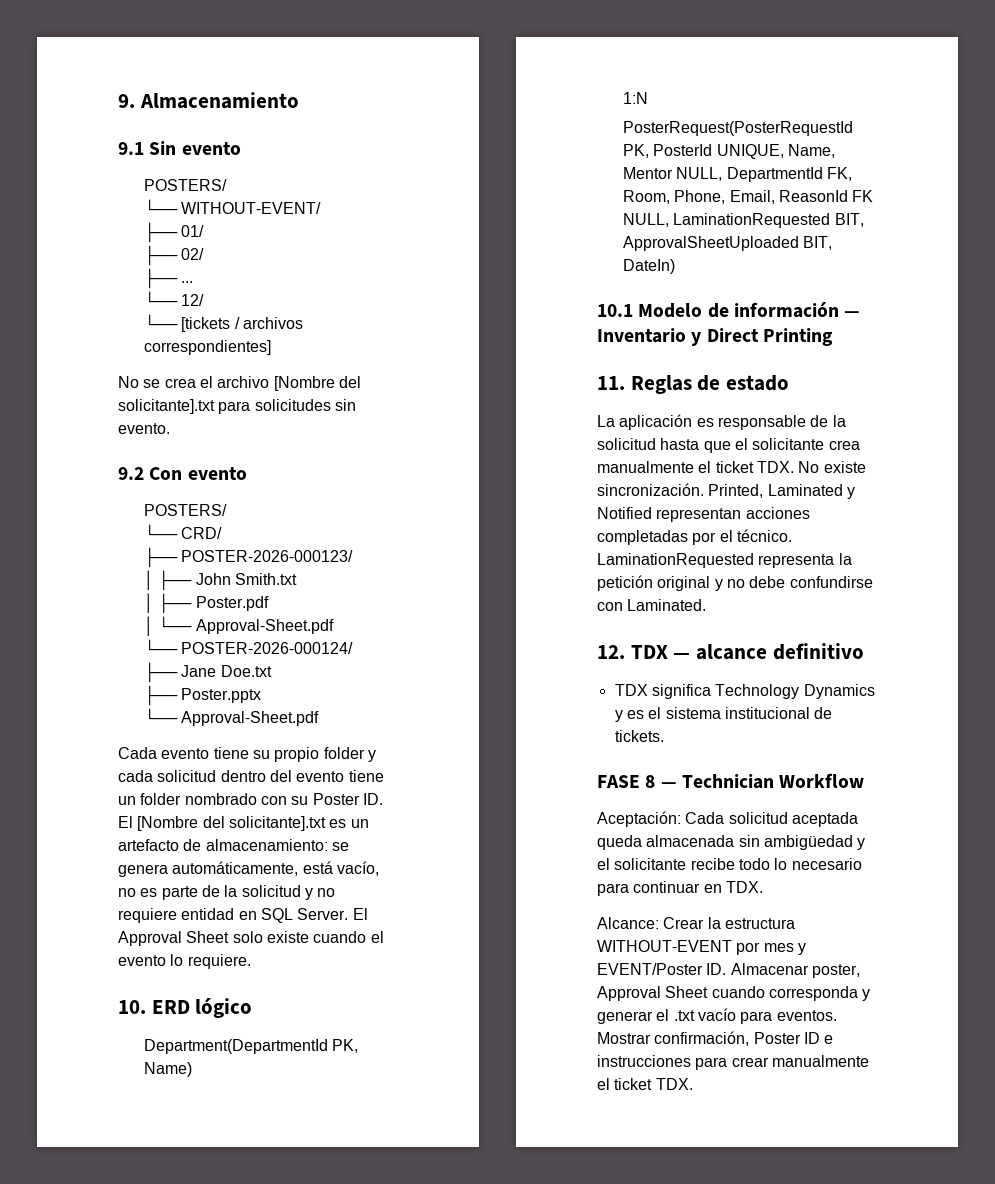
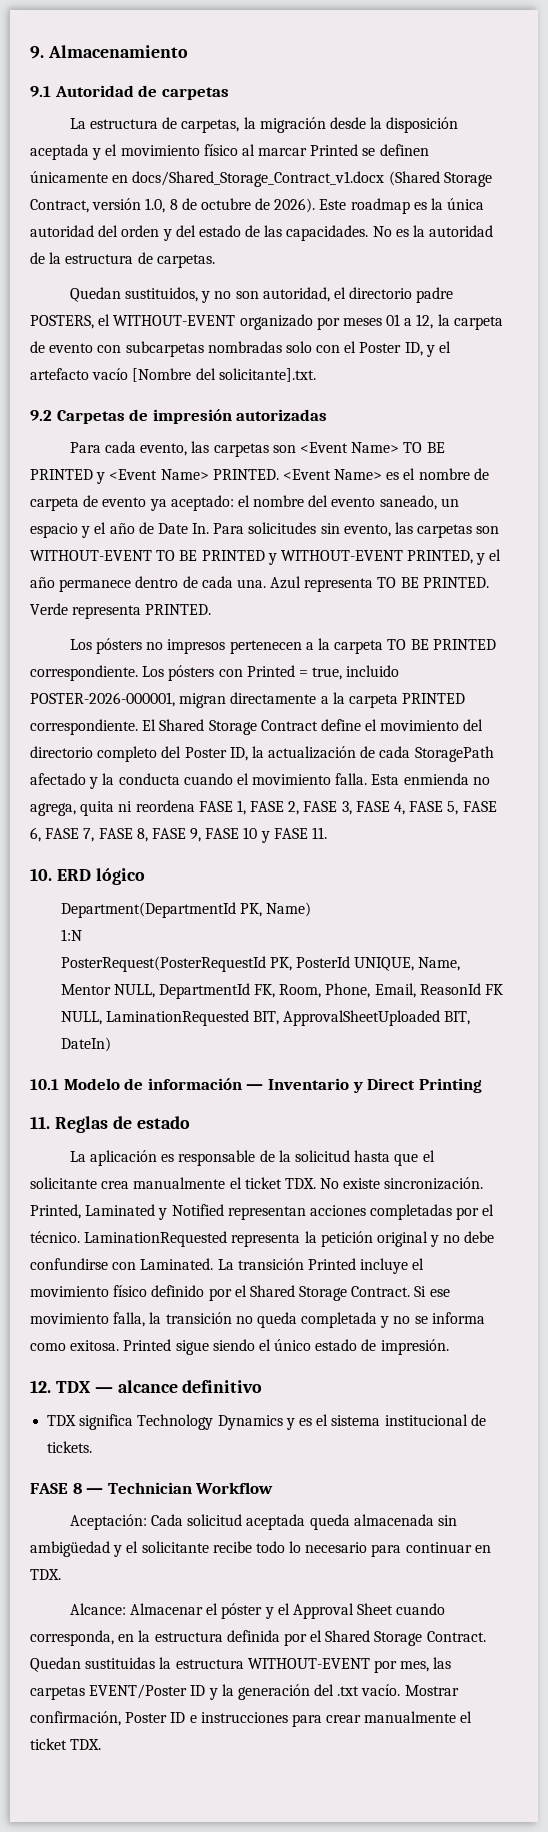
[149,141,241,155] [143,179,227,191] [143,199,322,214] [143,222,205,243] [143,245,205,266] [143,268,194,289] [143,291,205,306] [143,314,303,332] [143,340,271,355] [118,376,361,391] [118,399,356,414] [118,423,170,434] [118,467,247,480] [143,504,227,516] [143,524,223,539] [143,547,354,568] [143,570,297,591] [143,593,269,614] [143,616,334,636] [143,639,354,654] [143,662,272,683] [143,685,262,706] [143,708,320,726] [118,747,376,762] [118,770,384,782] [118,793,383,805] [118,816,369,831] [118,839,349,851] [118,861,379,877] [118,885,336,900] [118,908,368,923] [118,931,384,946] [118,954,251,969] Sin evento // POSTERS/ // └── WITHOUT-EVENT/ // ├── 01/ // ├── 02/ // ├── ... // └── 12/ // └── [tickets / archivos correspondientes] // No se crea el archivo [Nombre del solicitante].txt para solicitudes sin evento. // 9.2 Con evento // POSTERS/ // └── CRD/ // ├── POSTER-2026-000123/ // │ ├── John Smith.txt // │ ├── Poster.pdf // │ └── Approval-Sheet.pdf // └── POSTER-2026-000124/ // ├── Jane Doe.txt // ├── Poster.pptx // └── Approval-Sheet.pdf // Cada evento tiene su propio folder y cada solicitud dentro del evento tiene un folder nombrado con su Poster ID. El [Nombre del solicitante].txt es un artefacto de almacenamiento: se genera automáticamente, está vacío, no es parte de la solicitud y no requiere entidad en SQL Server. El Approval Sheet solo existe cuando el evento lo requiere. -> [54,85,229,100] [69,117,459,133] [30,144,429,160] [30,171,492,187] [30,198,485,214] [30,225,494,241] [30,252,215,268] [69,287,454,303] [30,314,503,330] [30,341,452,357] [30,368,316,382] [30,409,328,424] [69,441,445,457] [30,468,489,484] [30,495,459,511] [30,522,500,538] [30,549,502,565] [30,576,489,592] [30,603,212,619] [69,638,496,654] [30,665,400,681] [30,692,466,708] [30,719,484,735] [30,746,494,762] [30,773,490,789] [30,800,497,816] [30,827,328,843] Autoridad de carpetas // La estructura de carpetas, la migración desde la disposición aceptada y el movimiento físico al marcar Printed se definen únicamente en docs/Shared_Storage_Contract_v1.docx (Shared Storage Contract, versión 1.0, 8 de octubre de 2026). Este roadmap es la única autoridad del orden y del estado de las capacidades. No es la autoridad de la estructura de carpetas. // Quedan sustituidos, y no son autoridad, el directorio padre POSTERS, el WITHOUT-EVENT organizado por meses 01 a 12, la carpeta de evento con subcarpetas nombradas solo con el Poster ID, y el artefacto vacío [Nombre del solicitante].txt. // 9.2 Carpetas de impresión autorizadas // Para cada evento, las carpetas son <Event Name> TO BE PRINTED y <Event Name> PRINTED. <Event Name> es el nombre de carpeta de evento ya aceptado: el nombre del evento saneado, un espacio y el año de Date In. Para solicitudes sin evento, las carpetas son WITHOUT-EVENT TO BE PRINTED y WITHOUT-EVENT PRINTED, y el año permanece dentro de cada una. Azul representa TO BE PRINTED. Verde representa PRINTED. // Los pósters no impresos pertenecen a la carpeta TO BE PRINTED correspondiente. Los pósters con Printed = true, incluido POSTER-2026-000001, migran directamente a la carpeta PRINTED correspondiente. El Shared Storage Contract define el movimiento del directorio completo del Poster ID, la actualización de cada StoragePath afectado y la conducta cuando el movimiento falla. Esta enmienda no agrega, quita ni reordena FASE 1, FASE 2, FASE 3, FASE 4, FASE 5, FASE 6, FASE 7, FASE 8, FASE 9, FASE 10 y FASE 11.
(707, 605) none -> [217,1258,425,1274] [30,1285,450,1301] [30,1312,485,1328] [30,1339,449,1355] La transición Printed incluye el movimiento físico definido por el Shared Storage Contract. Si ese movimiento falla, la transición no queda completada y no se informa como exitosa. Printed sigue siendo el único estado de impresión.
[663,917,795,929] [597,940,806,955] [597,963,860,978] [597,986,871,1001] [597,1008,837,1024] Crear la estructura WITHOUT-EVENT por mes y EVENT/Poster ID. Almacenar poster, Approval Sheet cuando corresponda y generar el .txt vacío para eventos. -> [130,1603,446,1619] [30,1630,486,1646] [30,1657,452,1673] [30,1684,401,1700] Almacenar el póster y el Approval Sheet cuando corresponda, en la estructura definida por el Shared Storage Contract. Quedan sustituidas la estructura WITHOUT-EVENT por mes, las carpetas EVENT/Poster ID y la generación del .txt vacío.

